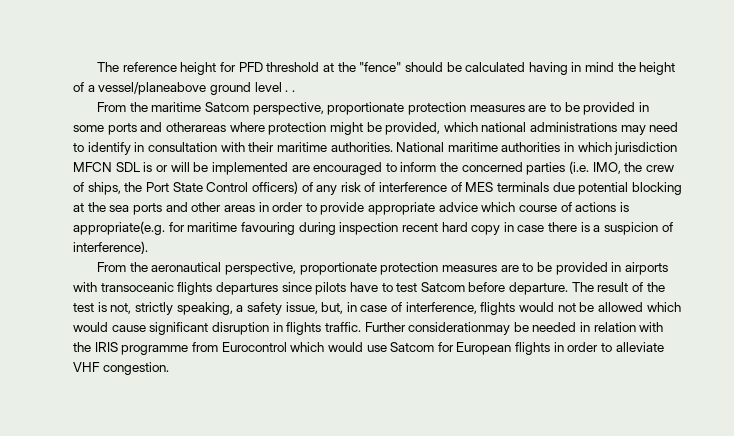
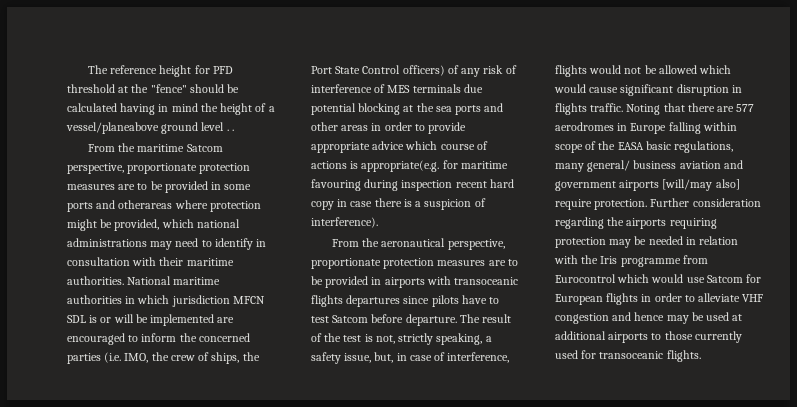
[364,322,511,335] Further considerationmay -> [626,103,755,115] [555,122,737,134] [555,141,734,153] [555,160,743,172] [555,179,740,191] [555,198,761,210] [555,217,717,229] [555,237,632,248] Noting that there are 577 aerodromes in Europe falling within scope of the EASA basic regulations, many general/ business aviation and government airports [will/may also] require protection. Further consideration regarding the airports requiring protection may
[94,342,118,352] IRIS -> [600,256,618,264] Iris
[102,362,169,375] congestion. -> [555,312,743,324] [555,331,742,343] [555,350,701,362] congestion and hence may be used at additional airports to those currently used for transoceanic flights.

